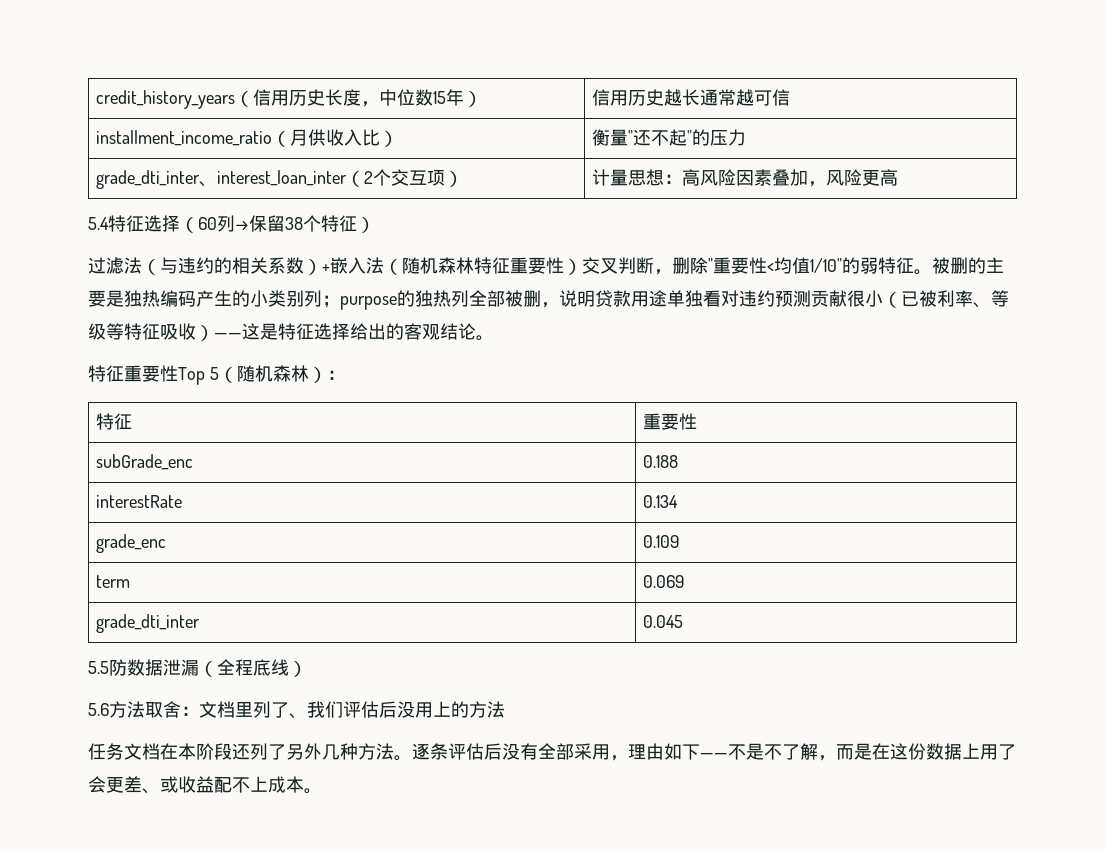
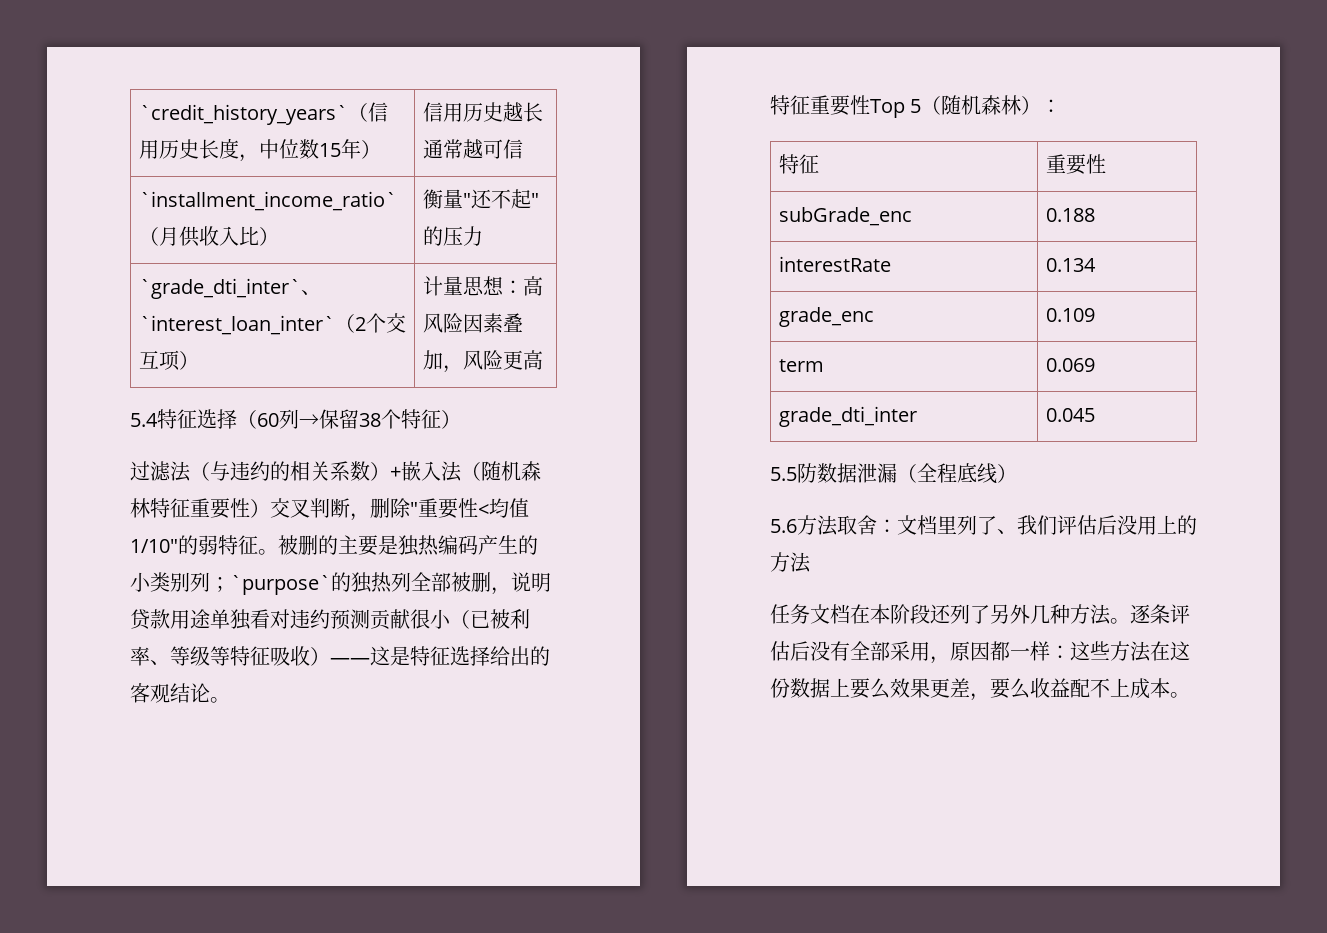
[95,90,235,109] credit_history_years -> [138,104,348,125] `credit_history_years`
[95,130,272,146] installment_income_ratio -> [138,191,397,211] `installment_income_ratio`
[95,170,347,189] grade_dti_inter、interest_loan_inter -> [138,278,321,299] [138,315,335,335] `grade_dti_inter`、`interest_loan_inter`
[340,296,397,310] purpose -> [230,575,331,595] `purpose`
[628,743,1016,761] [88,776,178,794] 理由如下——不是不了解，而是在这份数据上用了会更差、或 -> [950,641,1190,662] [770,678,1030,701] 原因都一样：这些方法在这份数据上要么效果更差，要么

